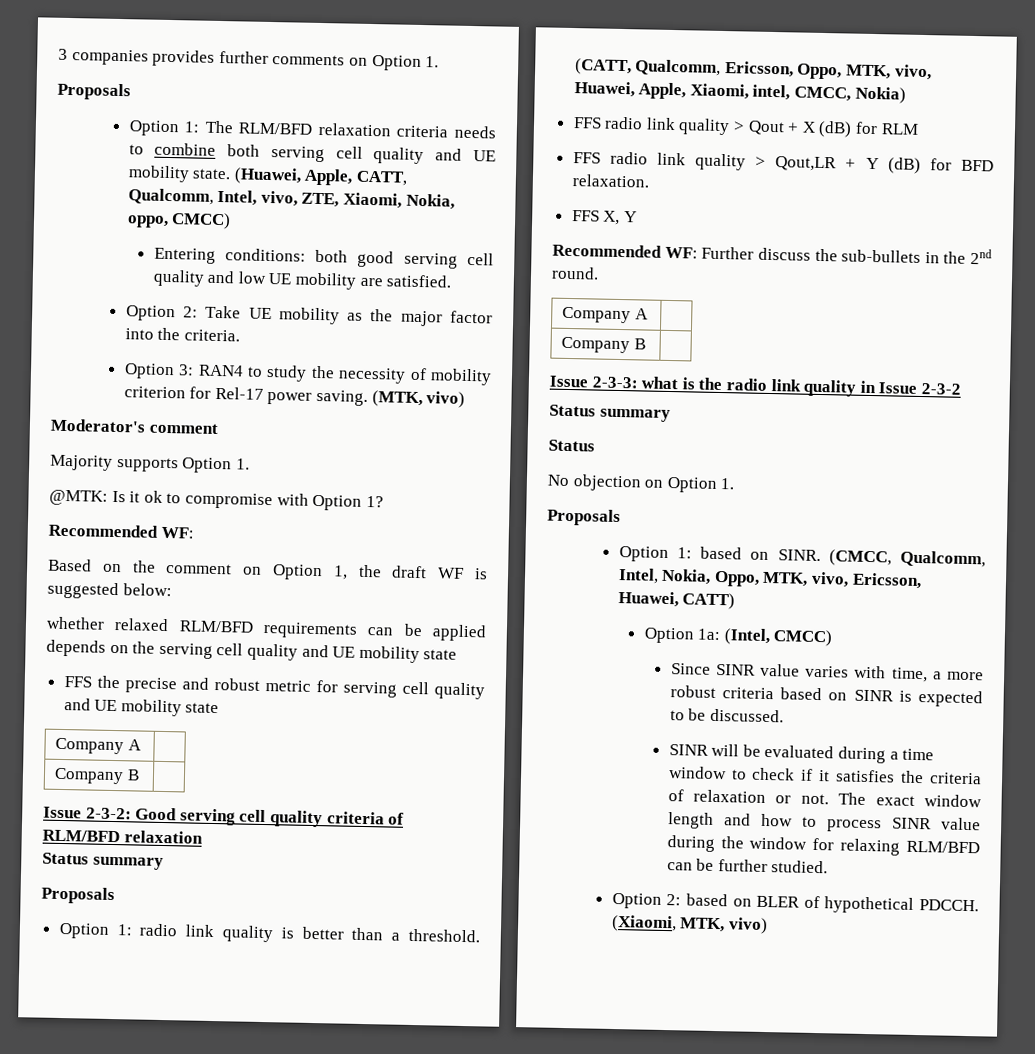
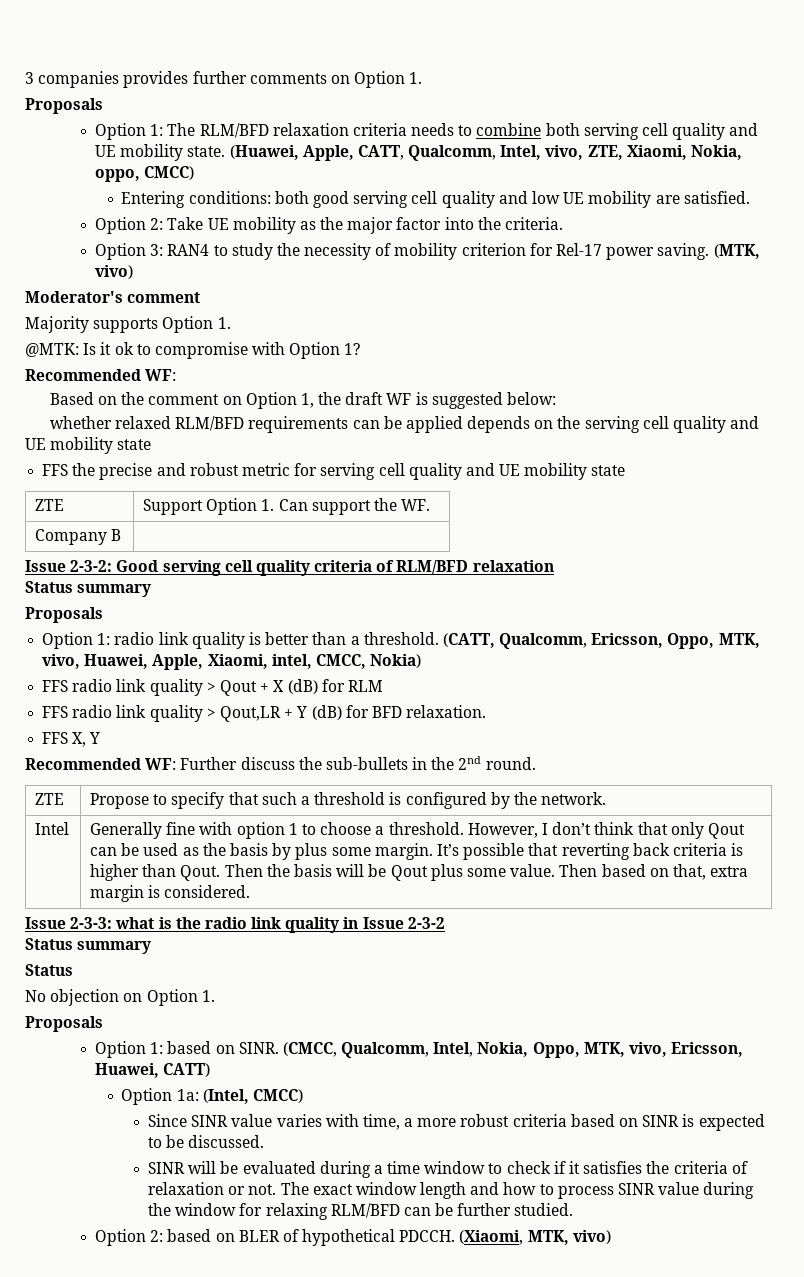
[55,737,142,755] Company A | -> [35,499,65,511] [143,498,431,515] ZTE | Support Option 1. Can support the WF.
[562,306,649,324] [561,336,646,354] Company A | // Company B | -> [35,793,65,805] [90,792,607,809] [35,822,70,835] [90,822,745,839] [90,843,744,860] [90,864,749,881] [90,885,251,902] ZTE | Propose to specify that such a threshold is configured by the network. // Intel | Generally fine with option 1 to choose a threshold. However, I don’t think that only Qout can be used as the basis by plus some margin. It’s possible that reverting back criteria is higher than Qout. Then the basis will be Qout plus some value. Then based on that, extra margin is considered.

